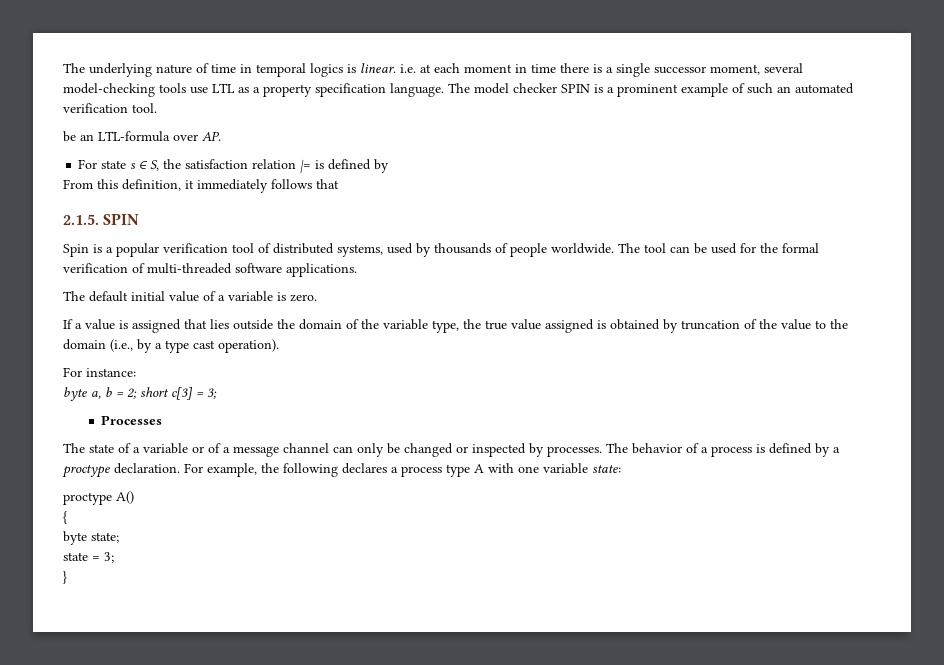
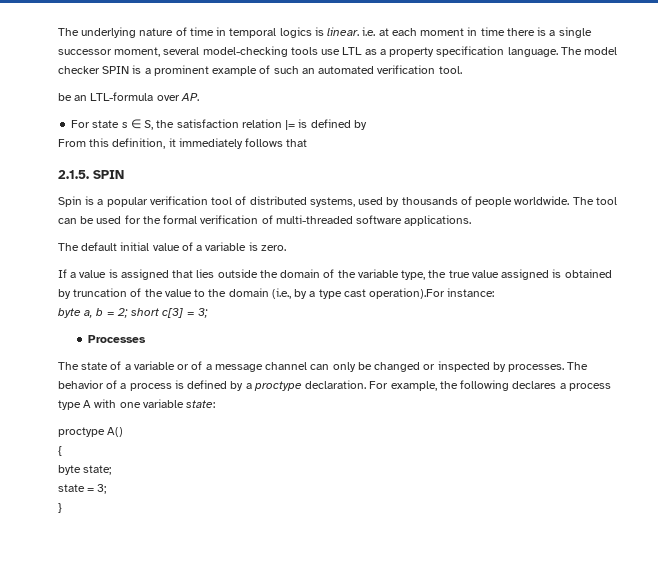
[218,339,279,353] [63,367,82,377] operation). // For -> [369,288,446,299] operation).For

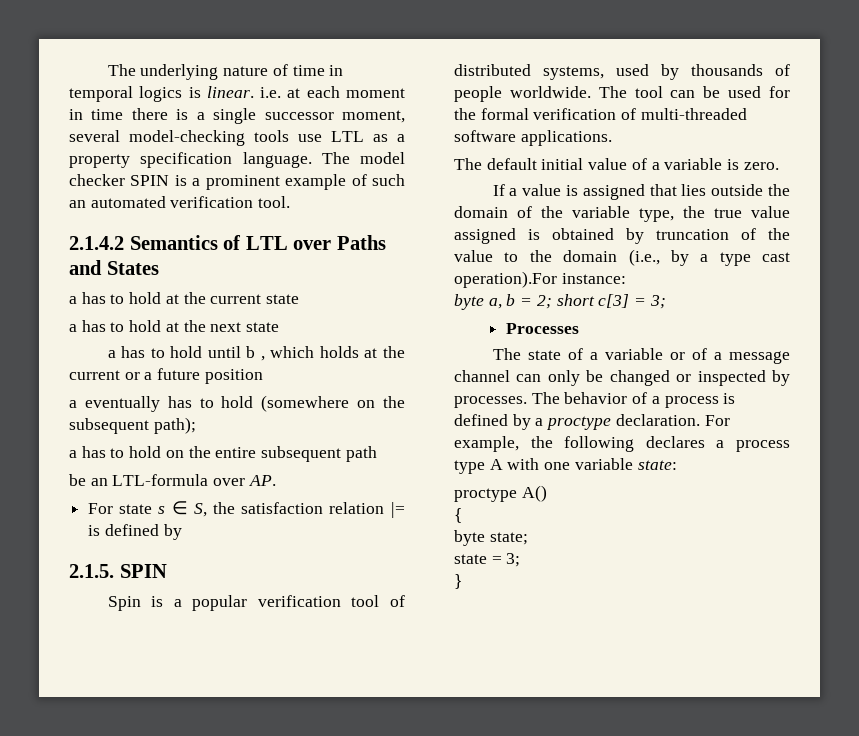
(462, 70) none -> [69,235,386,250] [69,260,159,275] [69,292,300,304] [69,320,280,332] [107,346,406,361] [69,368,263,384] [69,395,405,412] [69,417,196,434] [69,446,377,462] // 2.1.4.2 Semantics of LTL over Paths and States // a has to hold at the current state // a has to hold at the next state // a has to hold until b , which holds at the current or a future position // a eventually has to hold (somewhere on the subsequent path); // a has to hold on the entire subsequent path
[58,138,308,149] // From this definition, it immediately follows that -> (182, 532) none

